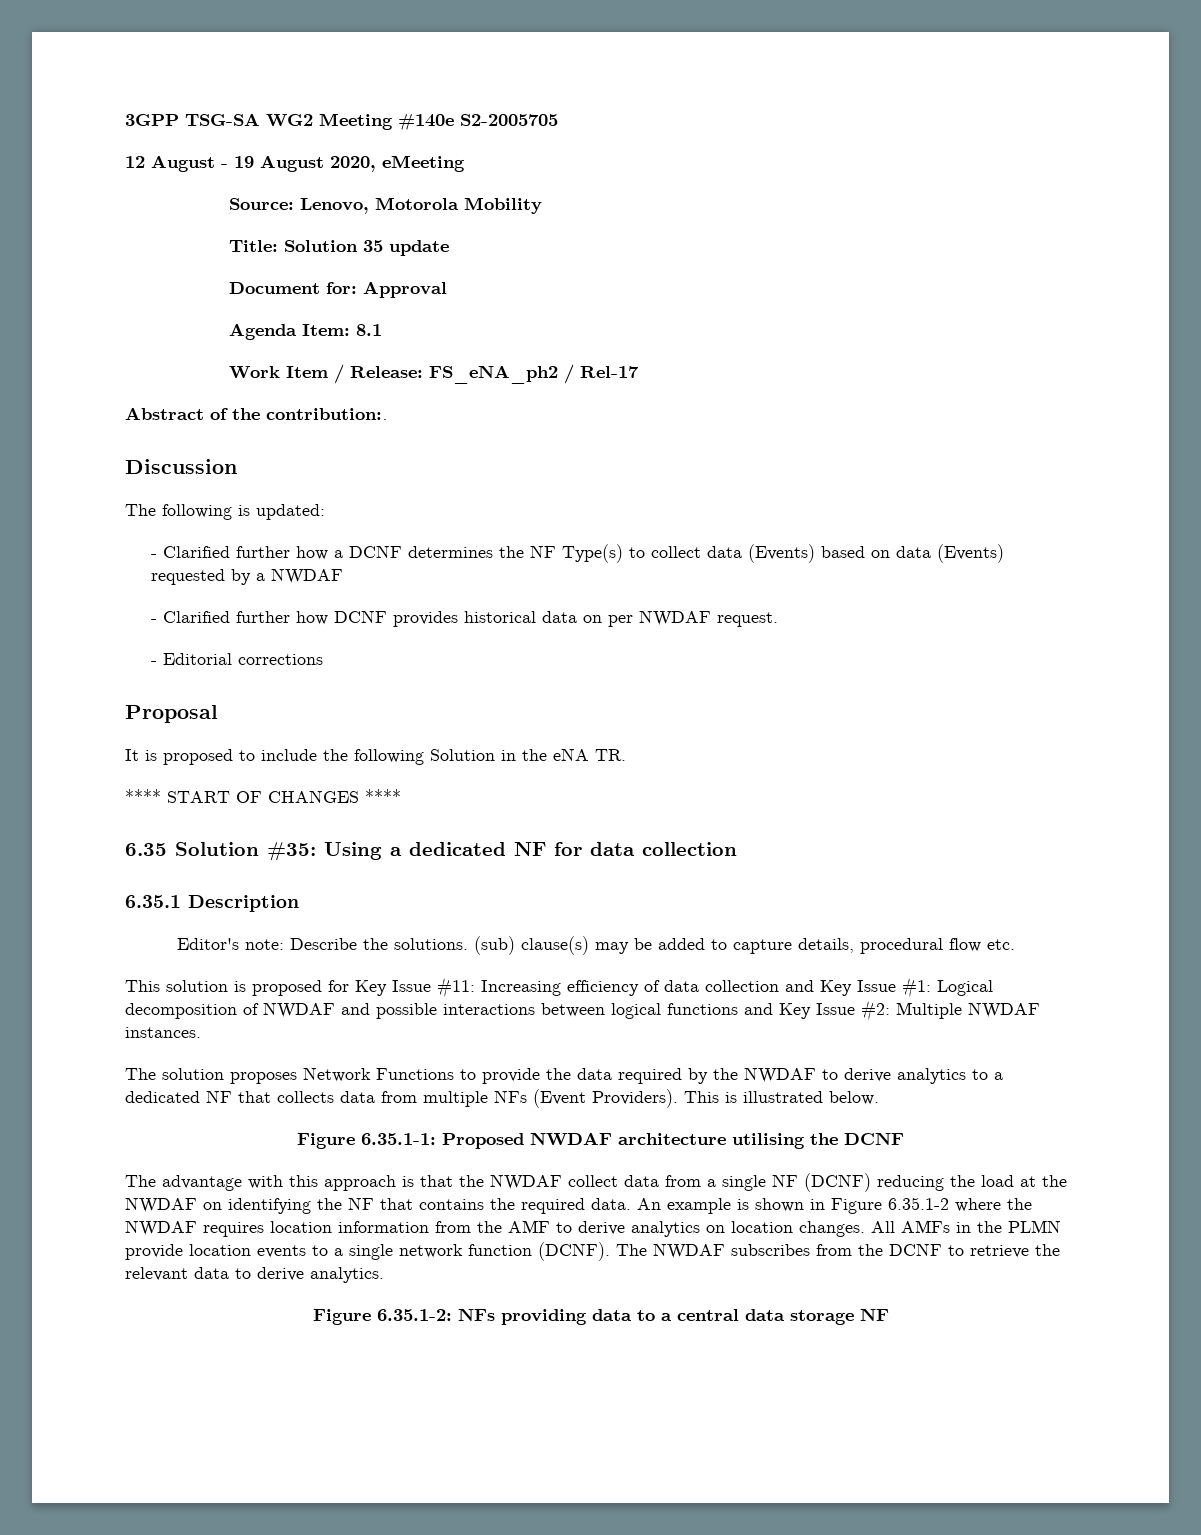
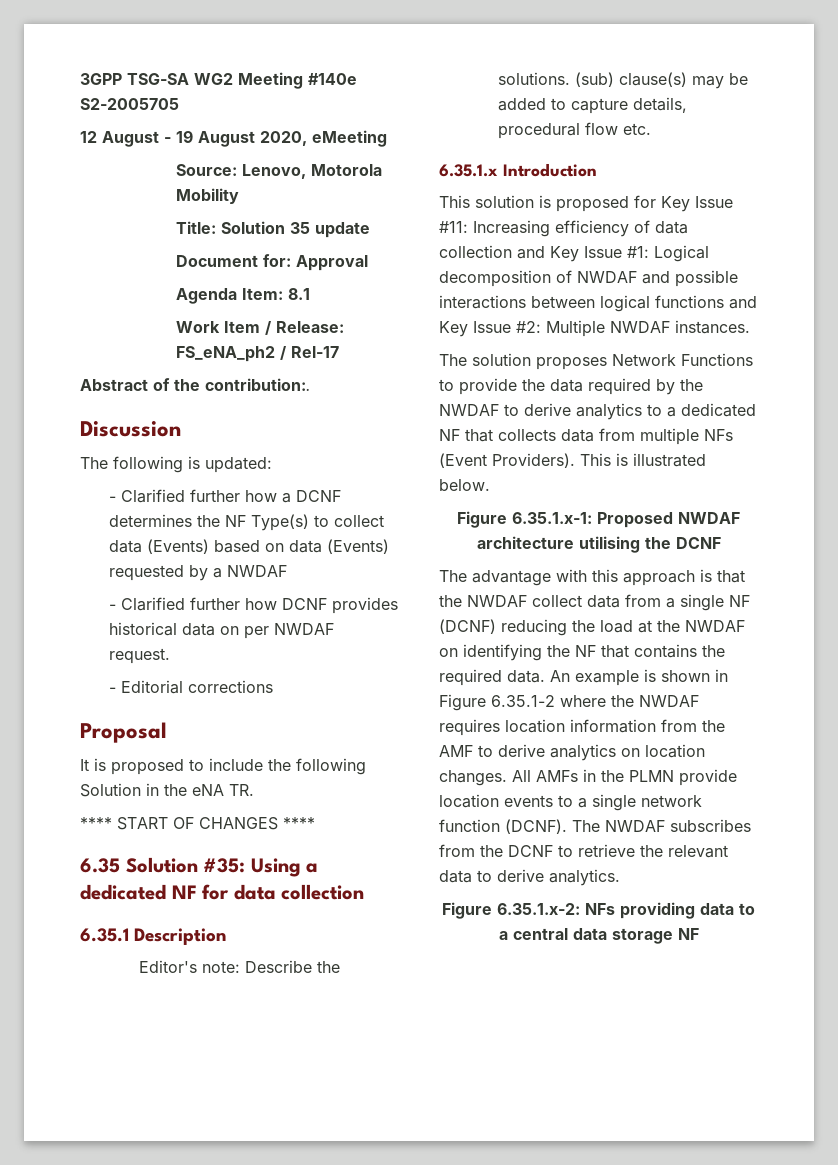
(1016, 944) none -> [439,163,597,177] // 6.35.1.x Introduction
[361,1133,436,1145] 6.35.1-1: -> [512,512,592,524] 6.35.1.x-1:
[376,1309,452,1321] 6.35.1-2: -> [497,903,580,915] 6.35.1.x-2:

